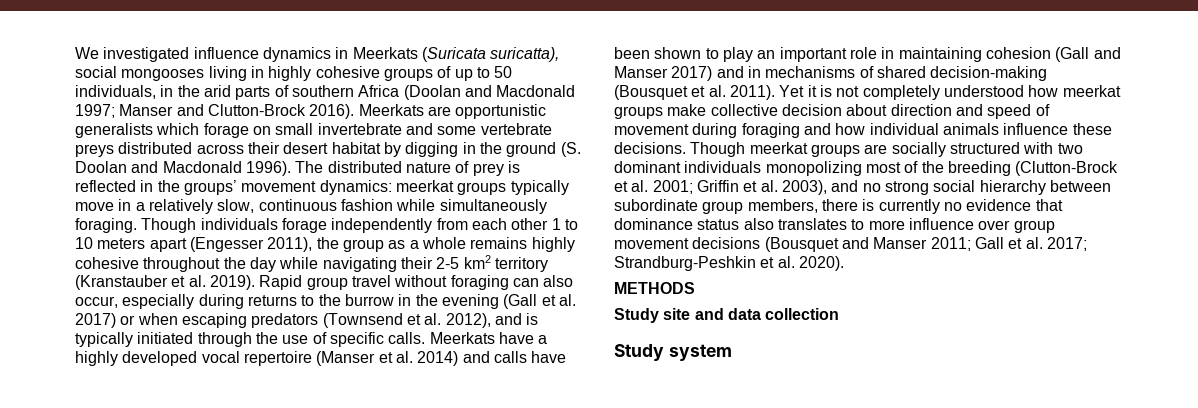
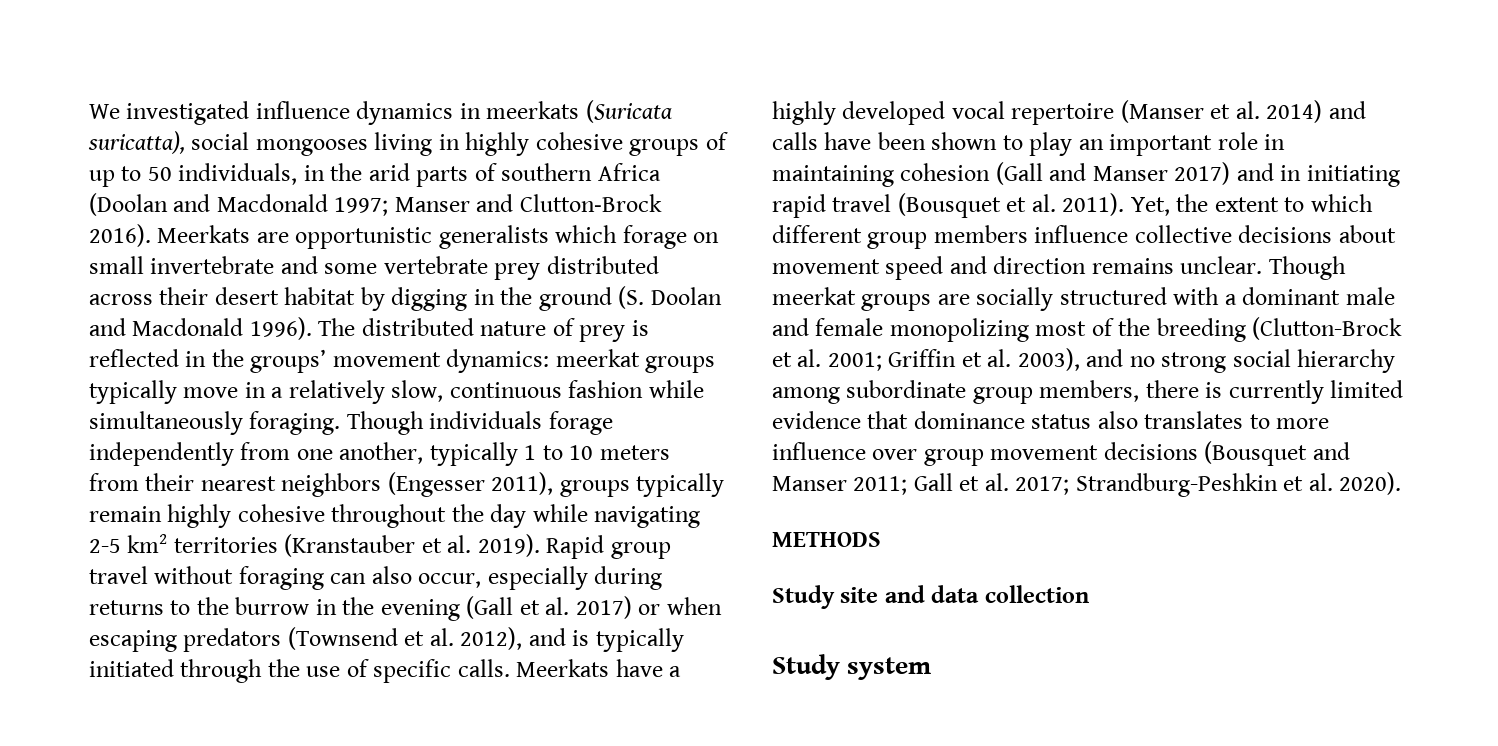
[352,47,418,59] Meerkats -> [486,101,580,119] meerkats
[75,144,114,157] preys -> [494,263,541,280] prey
[471,218,549,230] each other -> [296,442,518,466] one another, typically
[149,237,528,252] apart (Engesser 2011), the group as a whole remains -> [89,472,725,497] [89,506,162,522] from their nearest neighbors (Engesser 2011), groups typically remain
[400,257,433,269] their -> (701, 517) none
[494,257,548,272] territory -> [173,537,278,553] territories
[765,66,1048,81] [614,85,1121,100] [614,104,1050,119] [614,123,1112,138] [614,142,686,154] mechanisms of shared decision-making (Bousquet et al. 2011). Yet it is not completely understood how meerkat groups make collective decision about direction and speed of movement during foraging and how individual animals influence these decisions. -> [1306,165,1400,187] [772,193,1373,218] [772,225,1396,249] [772,256,1263,280] initiating rapid travel (Bousquet et al. 2011). Yet, the extent to which different group members influence collective decisions about movement speed and direction remains unclear.
[1057,143,1083,154] [614,161,762,173] two dominant individuals -> [1224,287,1395,305] [772,318,884,336] a dominant male and female
[1049,180,1111,192] between -> [772,387,840,404] among
[943,202,962,211] no -> [1330,380,1404,398] limited

